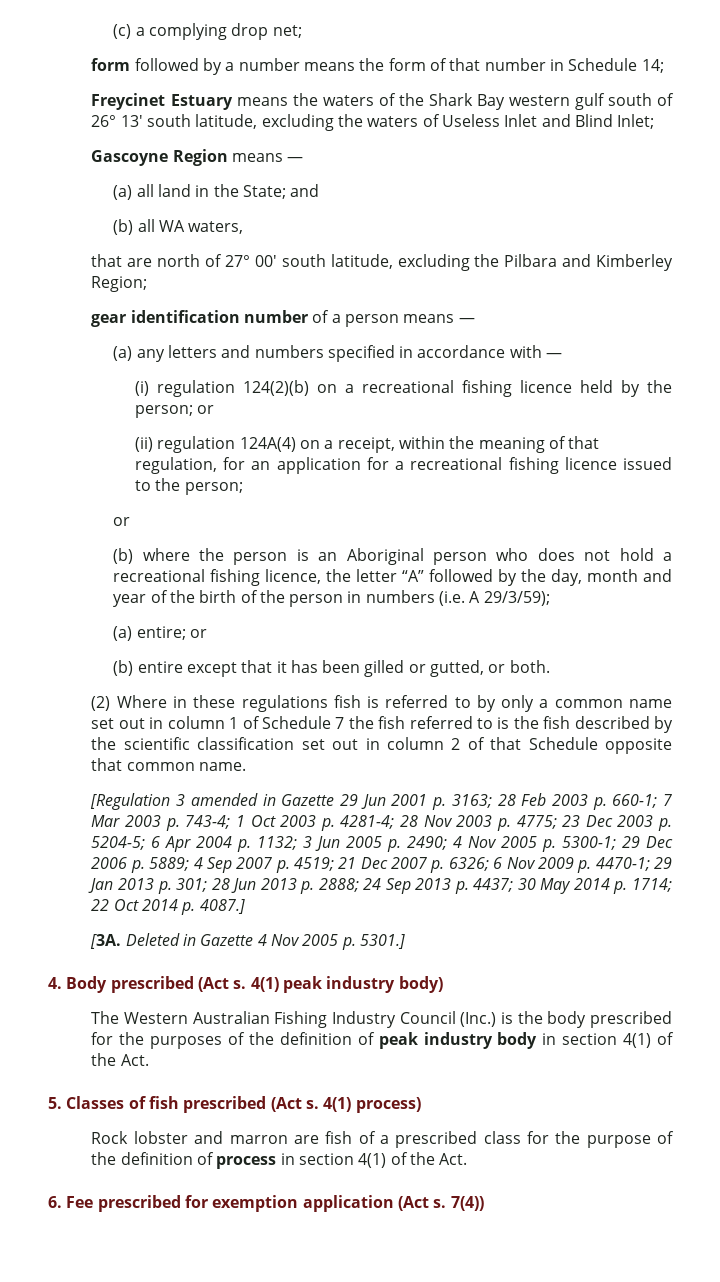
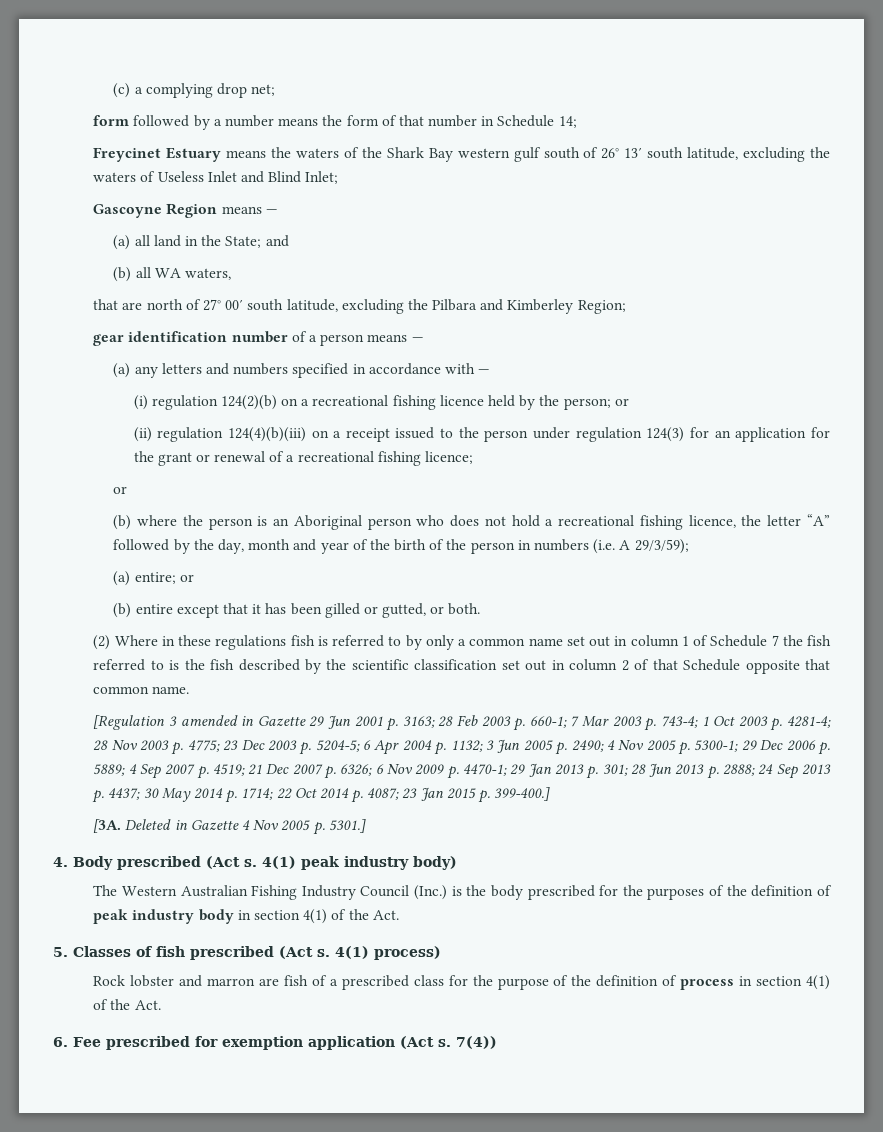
[239,436,600,453] [134,457,672,474] [134,478,243,495] 124A(4) on a receipt, within the meaning of that regulation, for an application for a recreational fishing licence issued to the person; -> [227,427,830,442] [133,451,474,466] 124(4)(b)(iii) on a receipt issued to the person under regulation 124(3) for an application for the grant or renewal of a recreational fishing licence;
[199,899,245,914] 4087.] -> [367,787,551,803] 4087; 23 Jan 2015 p. 399-400.]

